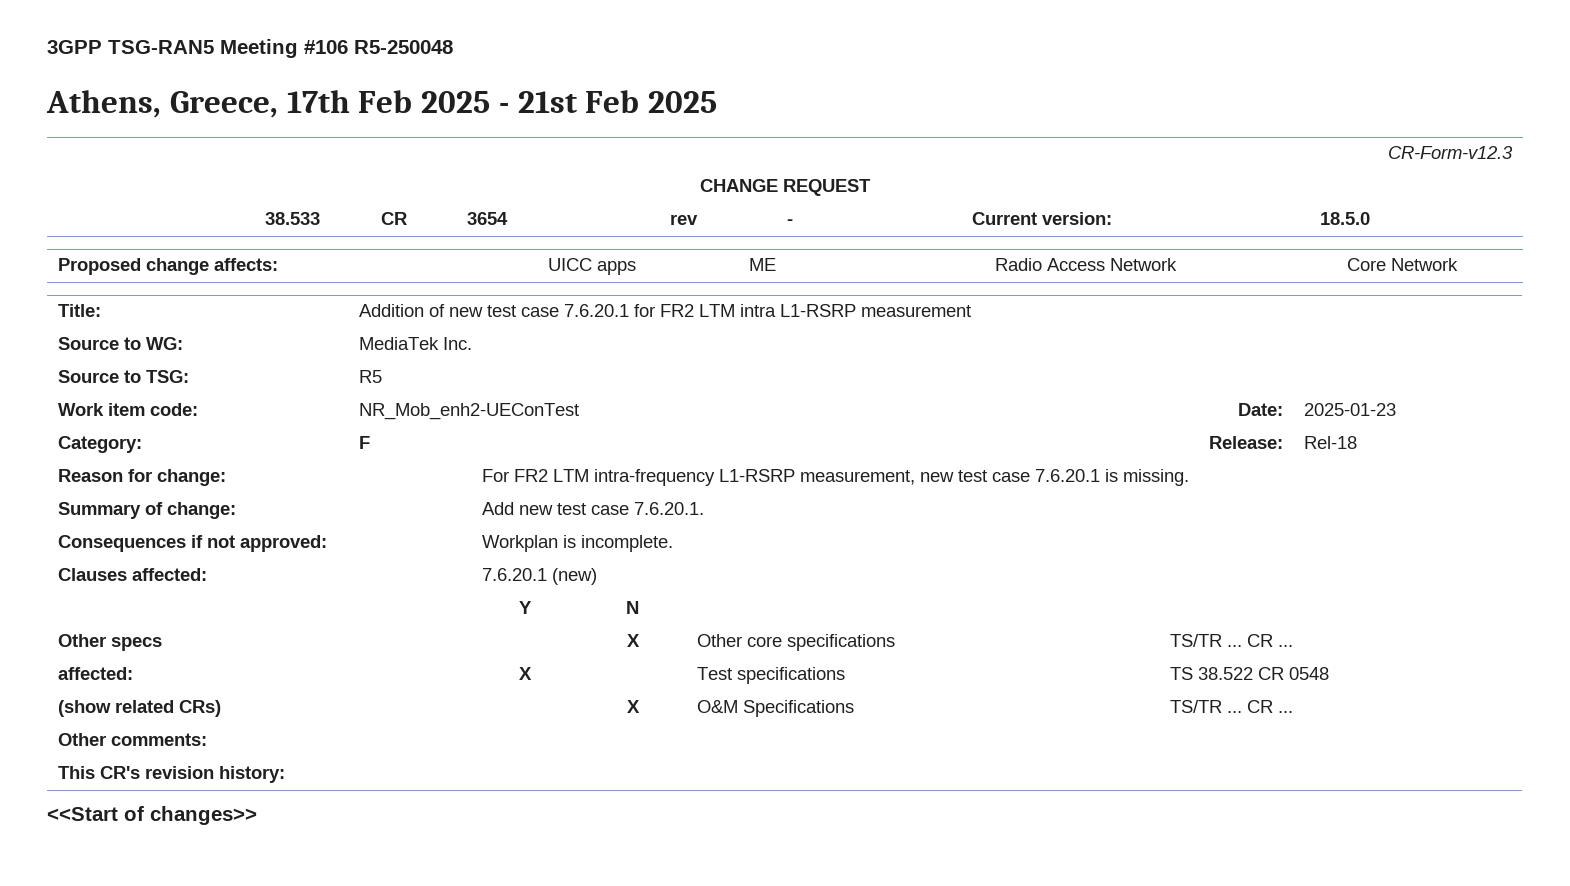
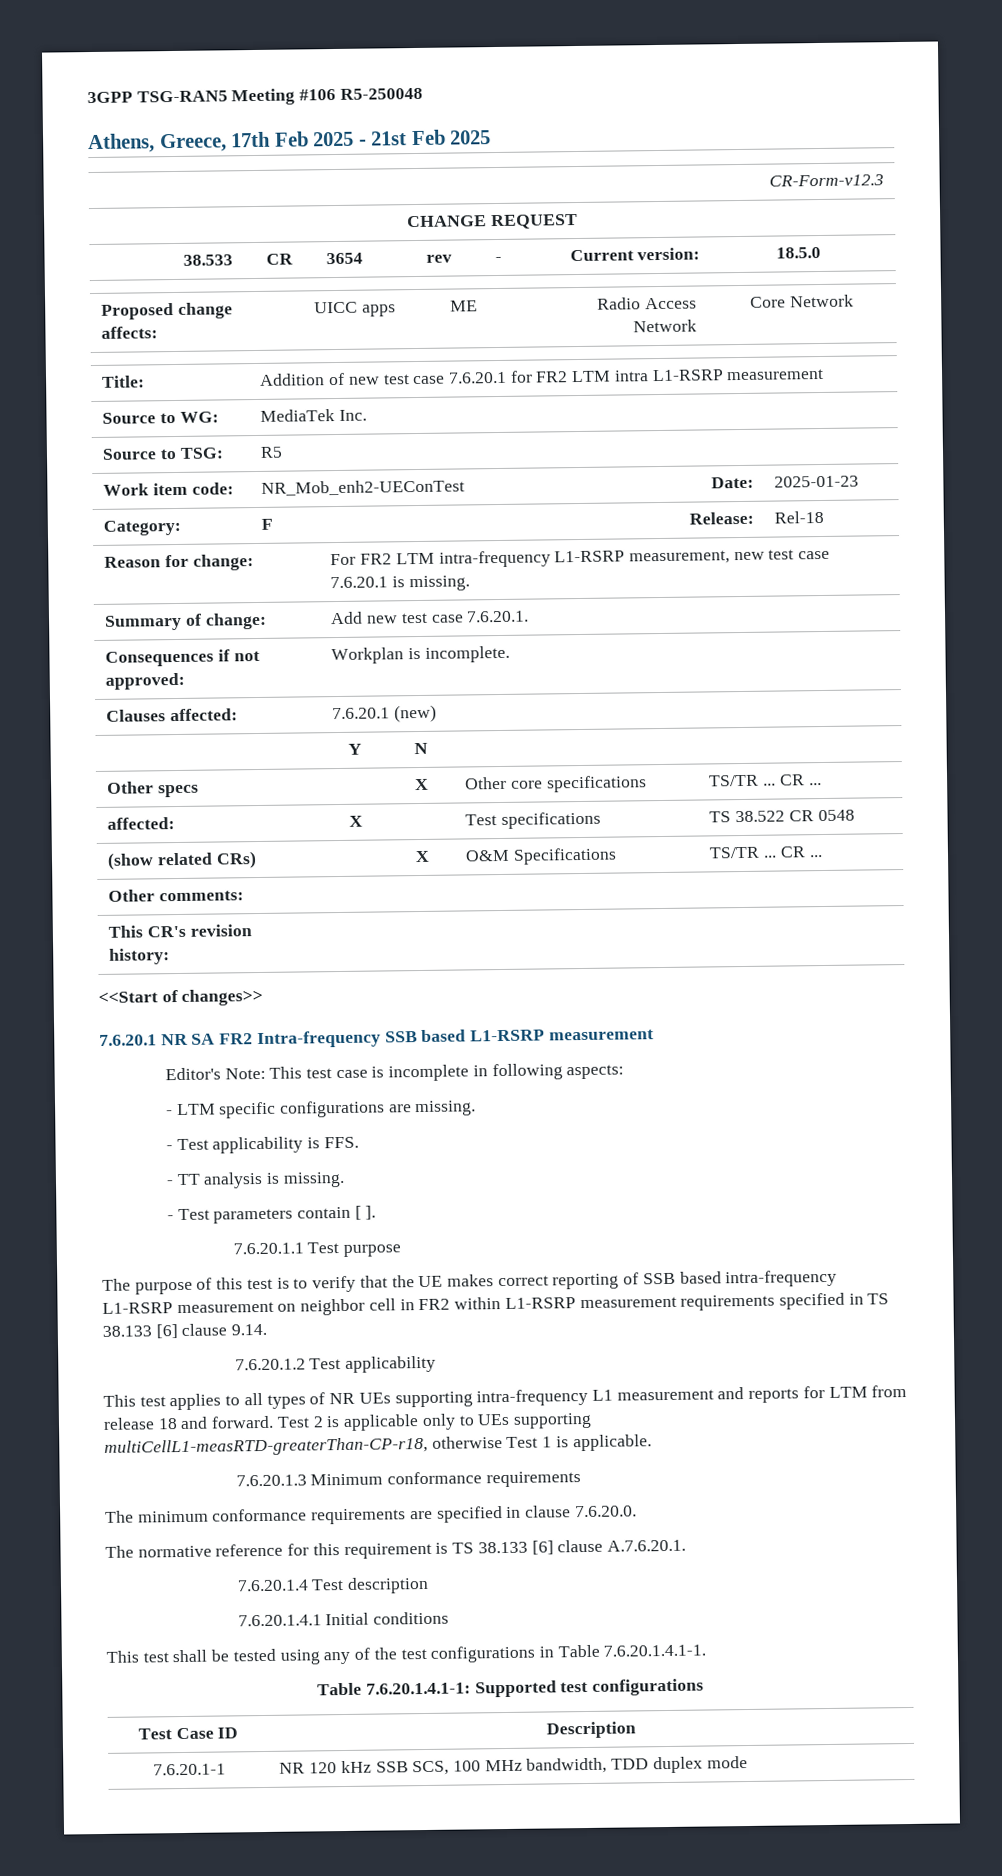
(257, 815) none -> [99,1029,654,1049] [164,1063,625,1082] [165,1100,477,1119] [165,1136,359,1154] [165,1171,345,1189] [166,1205,377,1224] [232,1242,402,1257] [102,1269,838,1295] [102,1292,890,1316] [102,1323,268,1339] [234,1355,437,1373] [103,1384,908,1411] [103,1412,592,1431] [104,1434,652,1457] [235,1471,581,1488] [105,1505,637,1525] [105,1539,686,1559] [236,1576,430,1594] [237,1611,450,1627] [106,1644,707,1665] [317,1678,704,1698] [137,1727,239,1740] [545,1721,636,1739] [152,1763,226,1776] [279,1756,748,1776] // 7.6.20.1 NR SA FR2 Intra-frequency SSB based L1-RSRP measurement // Editor's Note: This test case is incomplete in following aspects: // - LTM specific configurations are missing. // - Test applicability is FFS. // - TT analysis is missing. // - Test parameters contain [ ]. // 7.6.20.1.1 Test purpose // The purpose of this test is to verify that the UE makes correct reporting of SSB based intra-frequency L1-RSRP measurement on neighbor cell in FR2 within L1-RSRP measurement requirements specified in TS 38.133 [6] clause 9.14. // 7.6.20.1.2 Test applicability // This test applies to all types of NR UEs supporting intra-frequency L1 measurement and reports for LTM from release 18 and forward. Test 2 is applicable only to UEs supporting multiCellL1-measRTD-greaterThan-CP-r18, otherwise Test 1 is applicable. // 7.6.20.1.3 Minimum conformance requirements // The minimum conformance requirements are specified in clause 7.6.20.0. // The normative reference for this requirement is TS 38.133 [6] clause A.7.6.20.1. // 7.6.20.1.4 Test description // 7.6.20.1.4.1 Initial conditions // This test shall be tested using any of the test configurations in Table 7.6.20.1.4.1-1. // Table 7.6.20.1.4.1-1: Supported test configurations // Test Case ID | Description // 7.6.20.1-1 | NR 120 kHz SSB SCS, 100 MHz bandwidth, TDD duplex mode

